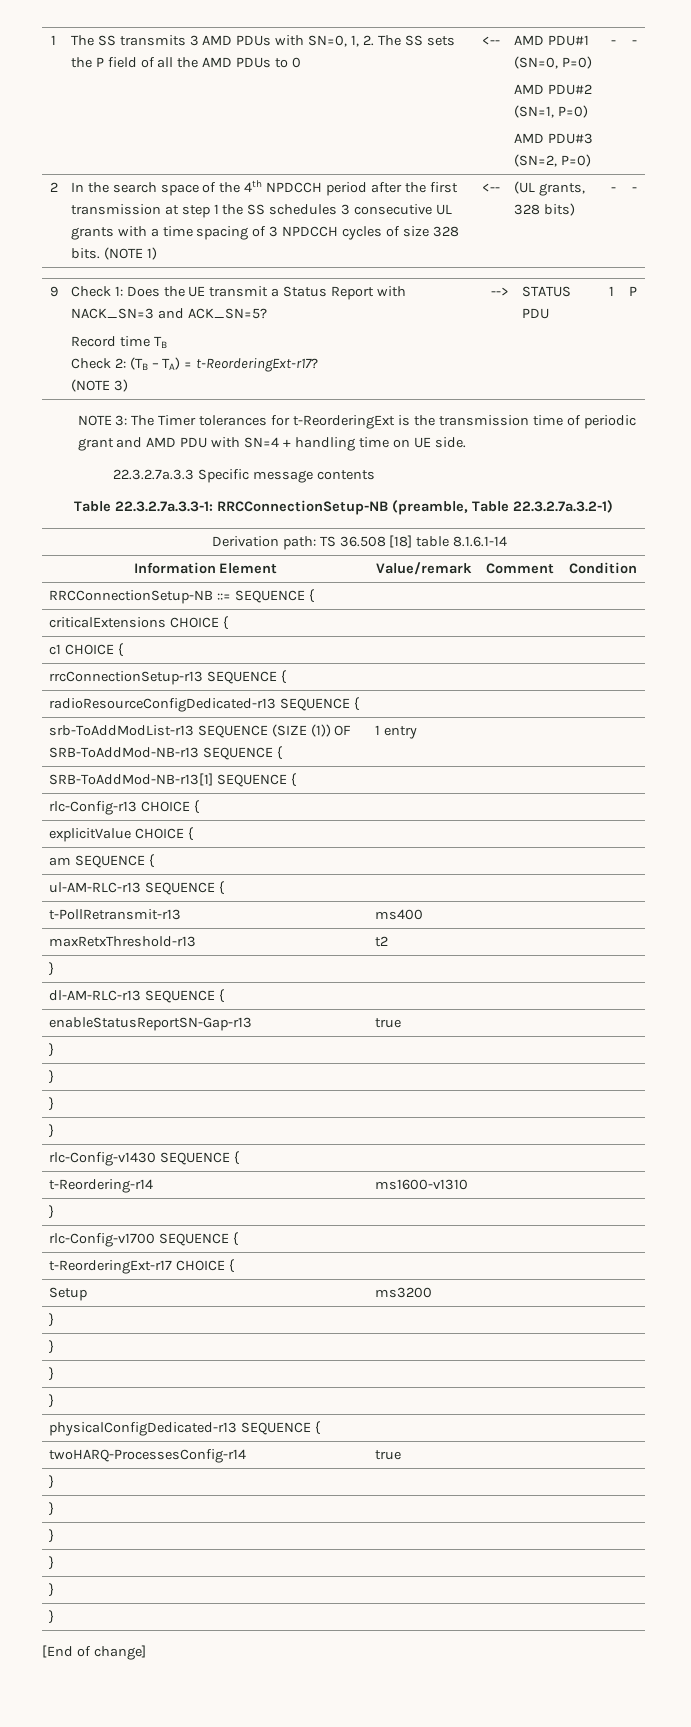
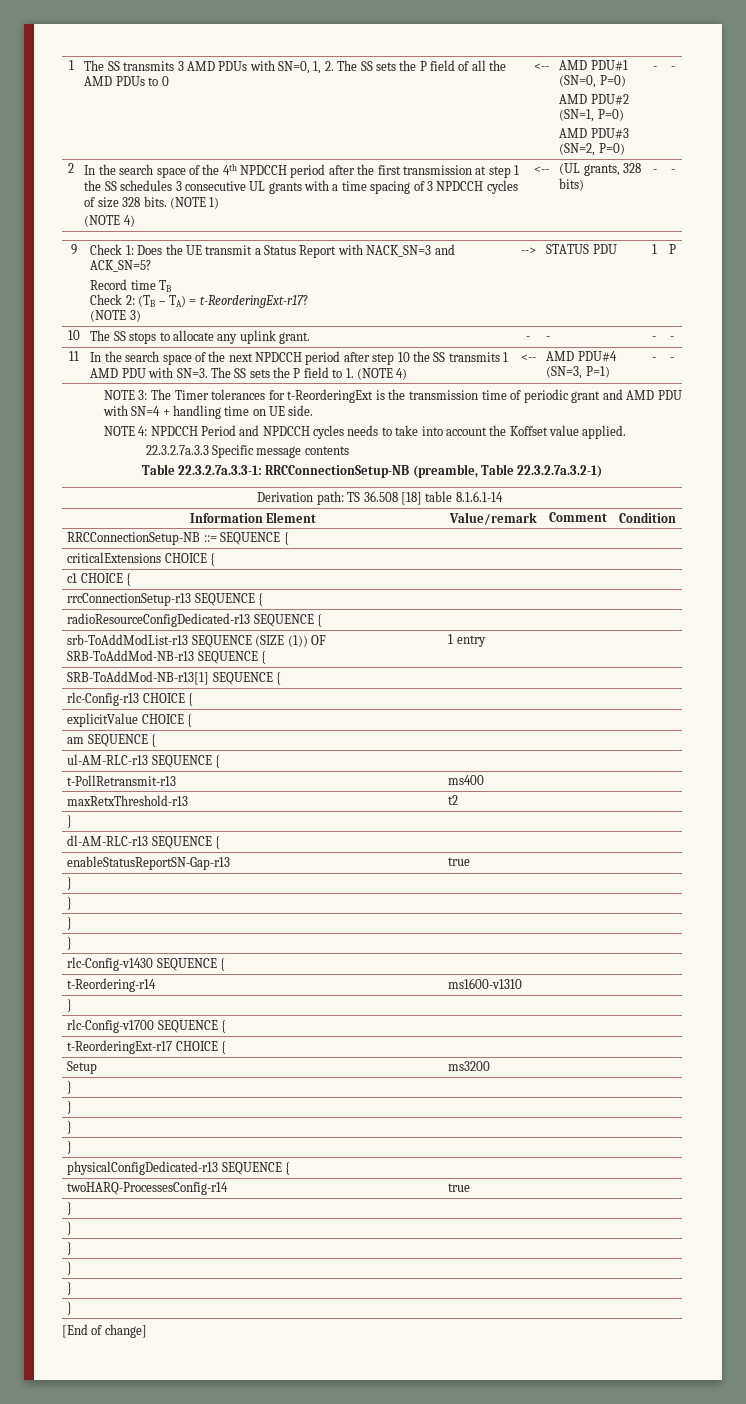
(157, 253) none -> [84,215,135,227] // (NOTE 4)
(637, 291) none -> [68,330,80,340] [90,330,311,344] [526,336,530,340] [546,336,551,340] [652,336,656,340] [670,336,674,340] [69,351,79,361] [90,351,509,365] [90,367,408,380] [520,354,536,361] [546,351,617,362] [546,366,610,379] [652,357,656,361] [670,357,674,361] // 10 | The SS stops to allocate any uplink grant. | - | - | - | - // 11 | In the search space of the next NPDCCH period after step 10 the SS transmits 1 AMD PDU with SN=3. The SS sets the P field to 1. (NOTE 4) | <-- | AMD PDU#4 (SN=3, P=1) | - | -
(466, 442) none -> [103,425,627,439] // NOTE 4: NPDCCH Period and NPDCCH cycles needs to take into account the Koffset value applied.

